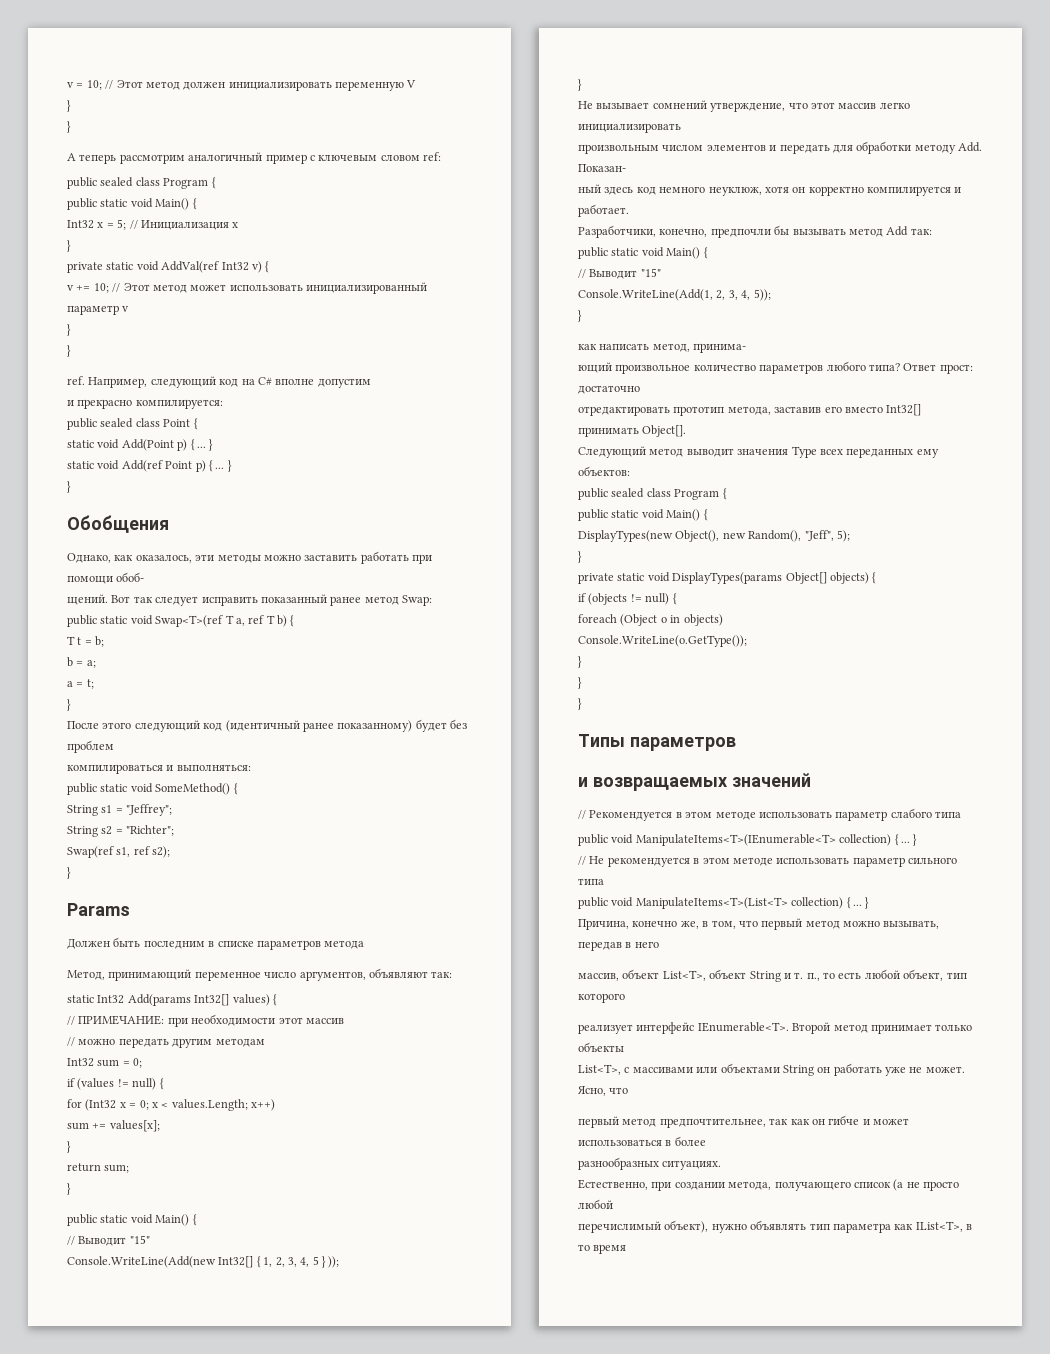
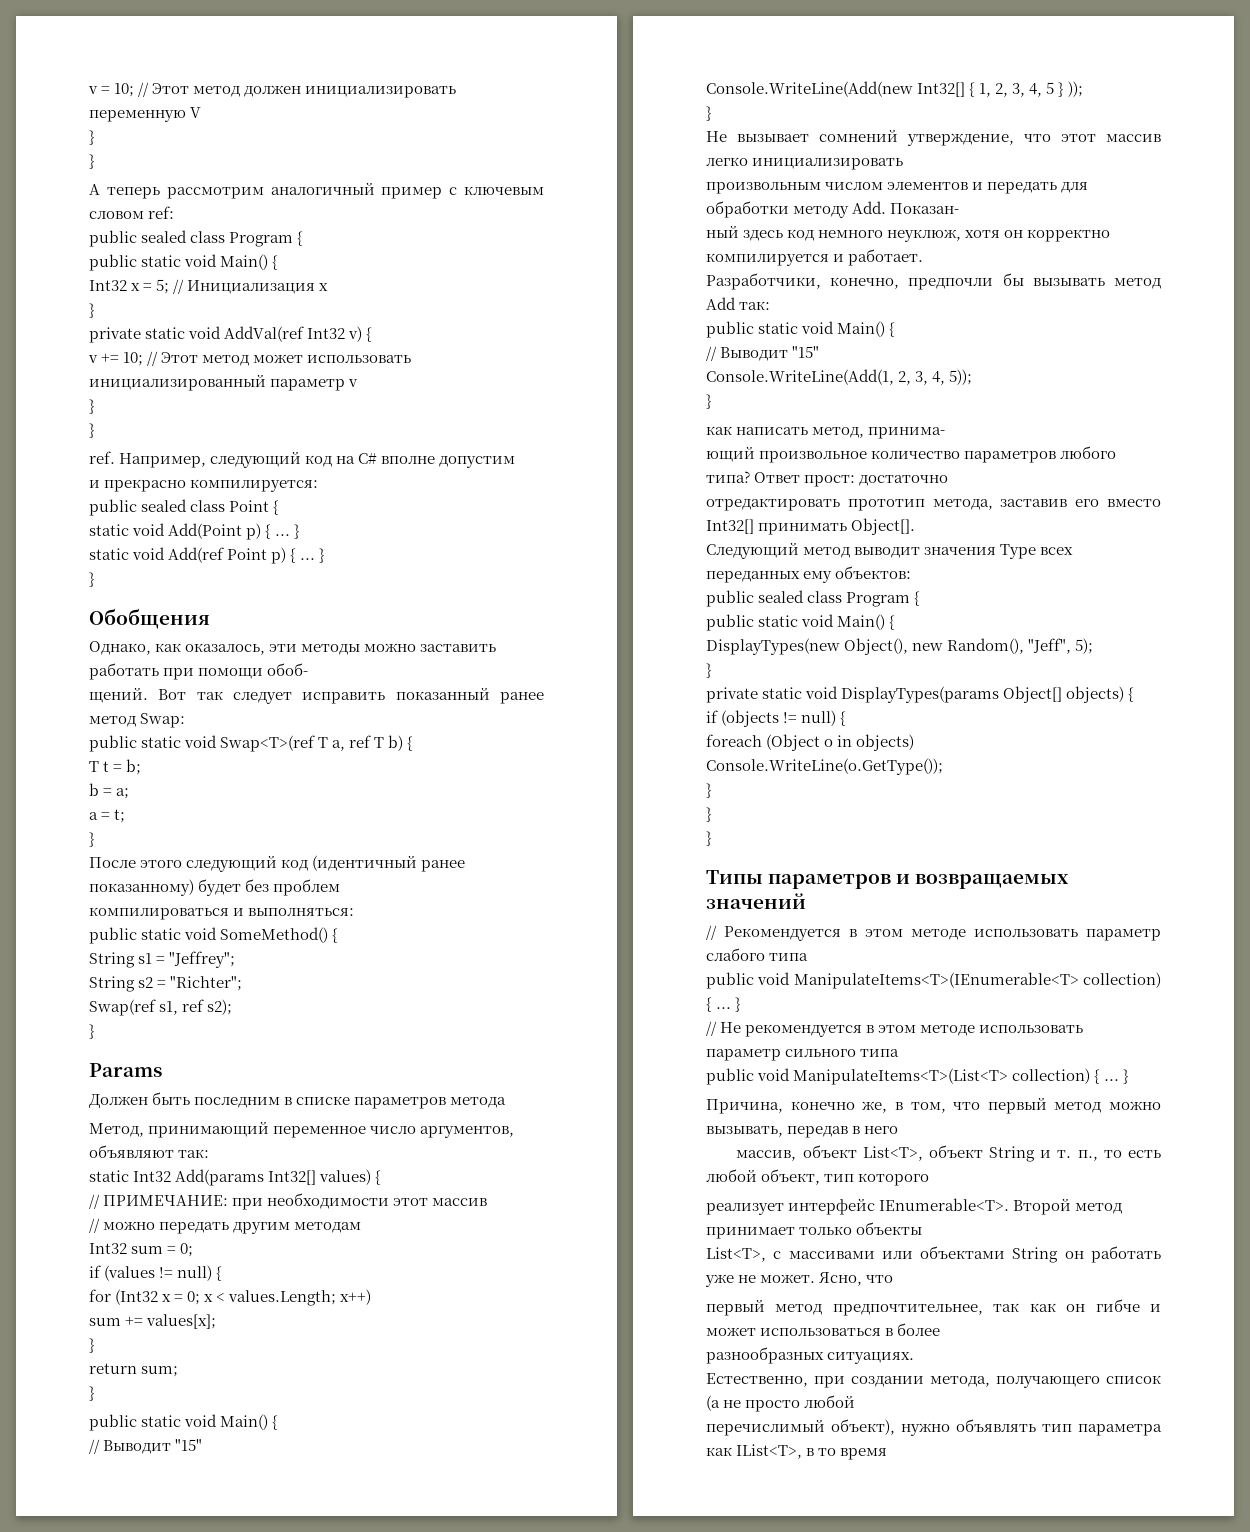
(736, 744) // -> (892, 881) none

